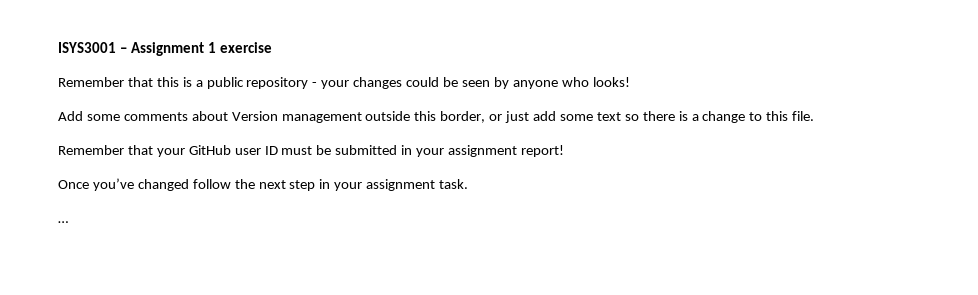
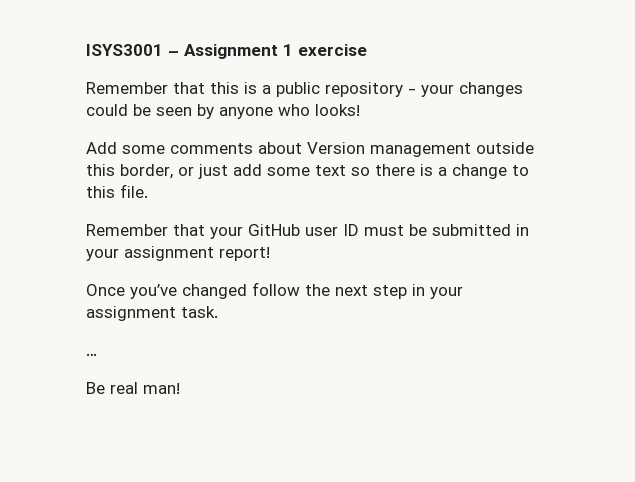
(68, 222) none -> [86,382,180,394] // Be real man!

